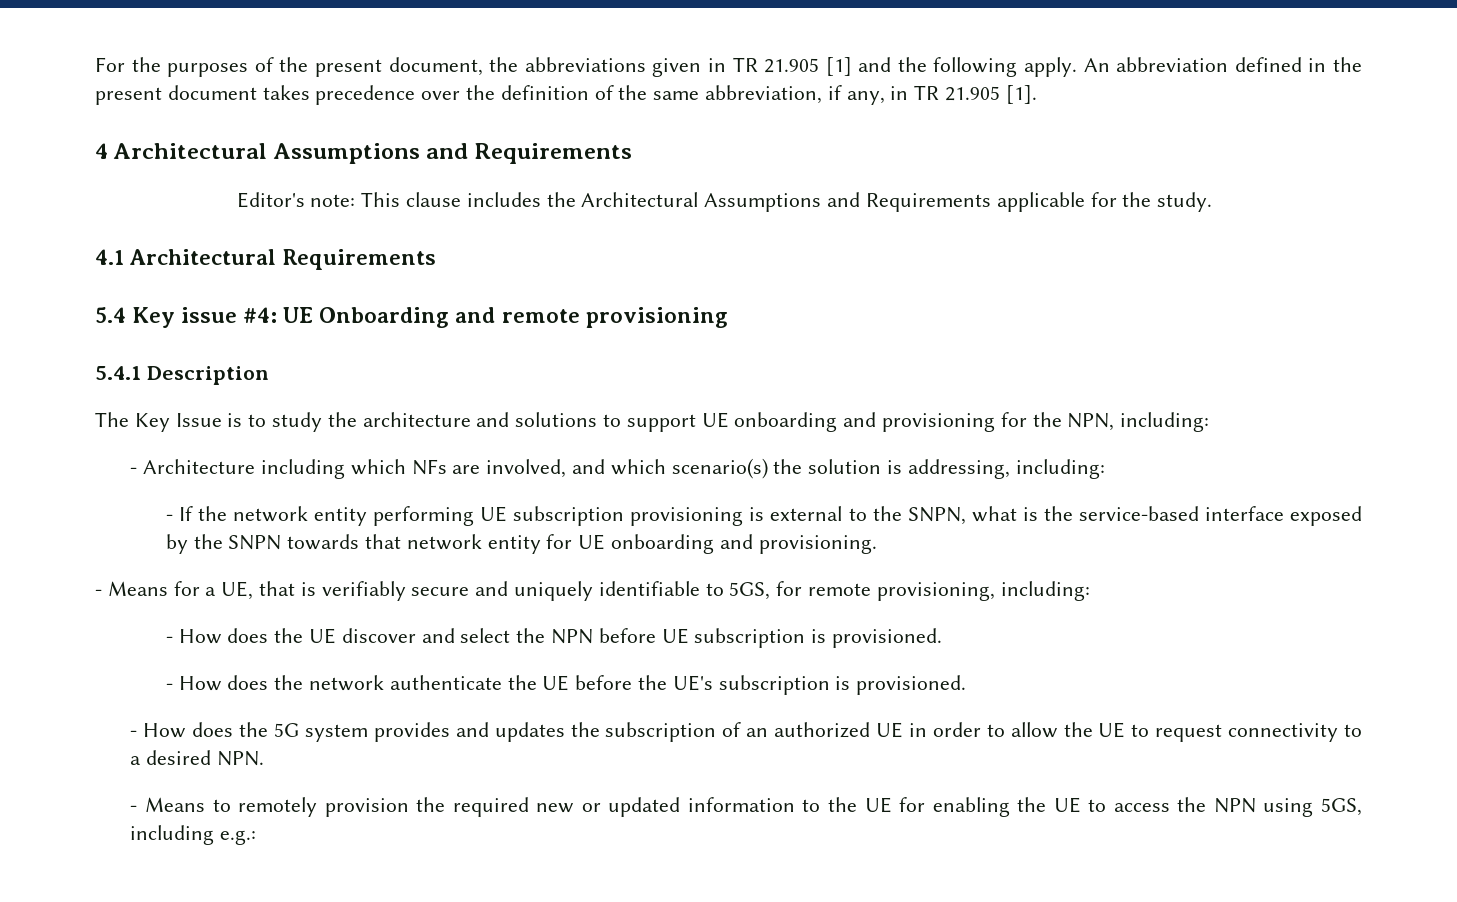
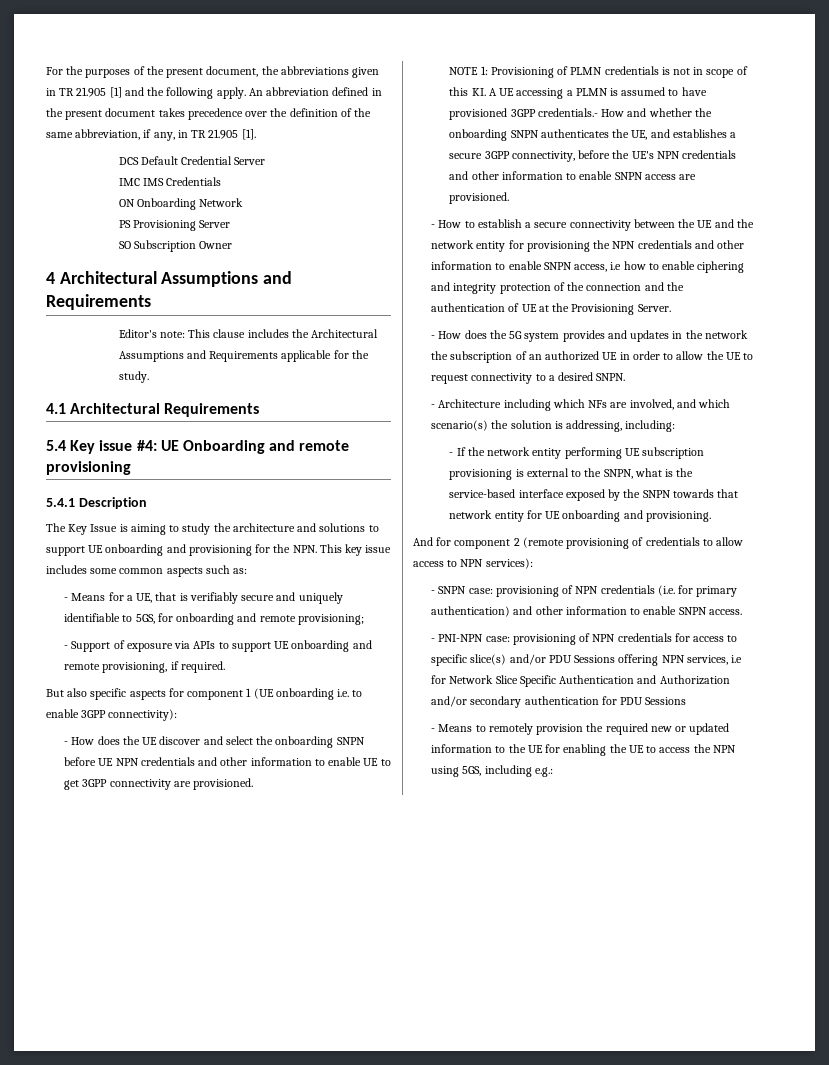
(1037, 94) none -> [118,156,266,165] [118,177,222,186] [118,198,244,210] [118,220,231,231] [118,240,233,252] // DCS Default Credential Server // IMC IMS Credentials // ON Onboarding Network // PS Provisioning Server // SO Subscription Owner
(243, 420) none -> [130,524,166,535] aiming
[1067,412,1210,432] NPN, including: -> [292,544,392,556] [46,565,248,577] [64,592,343,604] [64,613,364,625] [64,640,372,652] [64,661,225,673] [46,688,363,700] [46,709,178,721] [64,736,365,748] [64,757,391,766] [64,778,254,790] [449,66,748,78] [449,87,707,99] [449,108,712,120] [449,129,737,141] [449,150,737,162] [449,171,697,180] [449,192,510,204] [431,219,754,231] [431,240,745,252] [431,261,745,273] [431,282,684,294] [431,303,671,315] [431,330,748,342] [431,351,754,363] [431,372,626,384] NPN. This key issue includes some common aspects such as: // - Means for a UE, that is verifiably secure and uniquely identifiable to 5GS, for onboarding and remote provisioning; // - Support of exposure via APIs to support UE onboarding and remote provisioning, if required. // But also specific aspects for component 1 (UE onboarding i.e. to enable 3GPP connectivity): // - How does the UE discover and select the onboarding SNPN before UE NPN credentials and other information to enable UE to get 3GPP connectivity are provisioned. // NOTE 1: Provisioning of PLMN credentials is not in scope of this KI. A UE accessing a PLMN is assumed to have provisioned 3GPP credentials.- How and whether the onboarding SNPN authenticates the UE, and establishes a secure 3GPP connectivity, before the UE's NPN credentials and other information to enable SNPN access are provisioned. // - How to establish a secure connectivity between the UE and the network entity for provisioning the NPN credentials and other information to enable SNPN access, i.e how to enable ciphering and integrity protection of the connection and the authentication of UE at the Provisioning Server. // - How does the 5G system provides and updates in the network the subscription of an authorized UE in order to allow the UE to request connectivity to a desired SNPN.
[95,581,1090,601] [165,628,943,648] [165,675,967,695] [130,722,1363,742] [130,750,265,766] - Means for a UE, that is verifiably secure and uniquely identifiable to 5GS, for remote provisioning, including: // - How does the UE discover and select the NPN before UE subscription is provisioned. // - How does the network authenticate the UE before the UE's subscription is provisioned. // - How does the 5G system provides and updates the subscription of an authorized UE in order to allow the UE to request connectivity to a desired NPN. -> [413,537,744,549] [413,558,533,569] [431,585,738,597] [431,606,742,617] [431,633,738,645] [431,654,743,666] [431,675,730,687] [431,696,687,708] And for component 2 (remote provisioning of credentials to allow access to NPN services): // - SNPN case: provisioning of NPN credentials (i.e. for primary authentication) and other information to enable SNPN access. // - PNI-NPN case: provisioning of NPN credentials for access to specific slice(s) and/or PDU Sessions offering NPN services, i.e for Network Slice Specific Authentication and Authorization and/or secondary authentication for PDU Sessions

